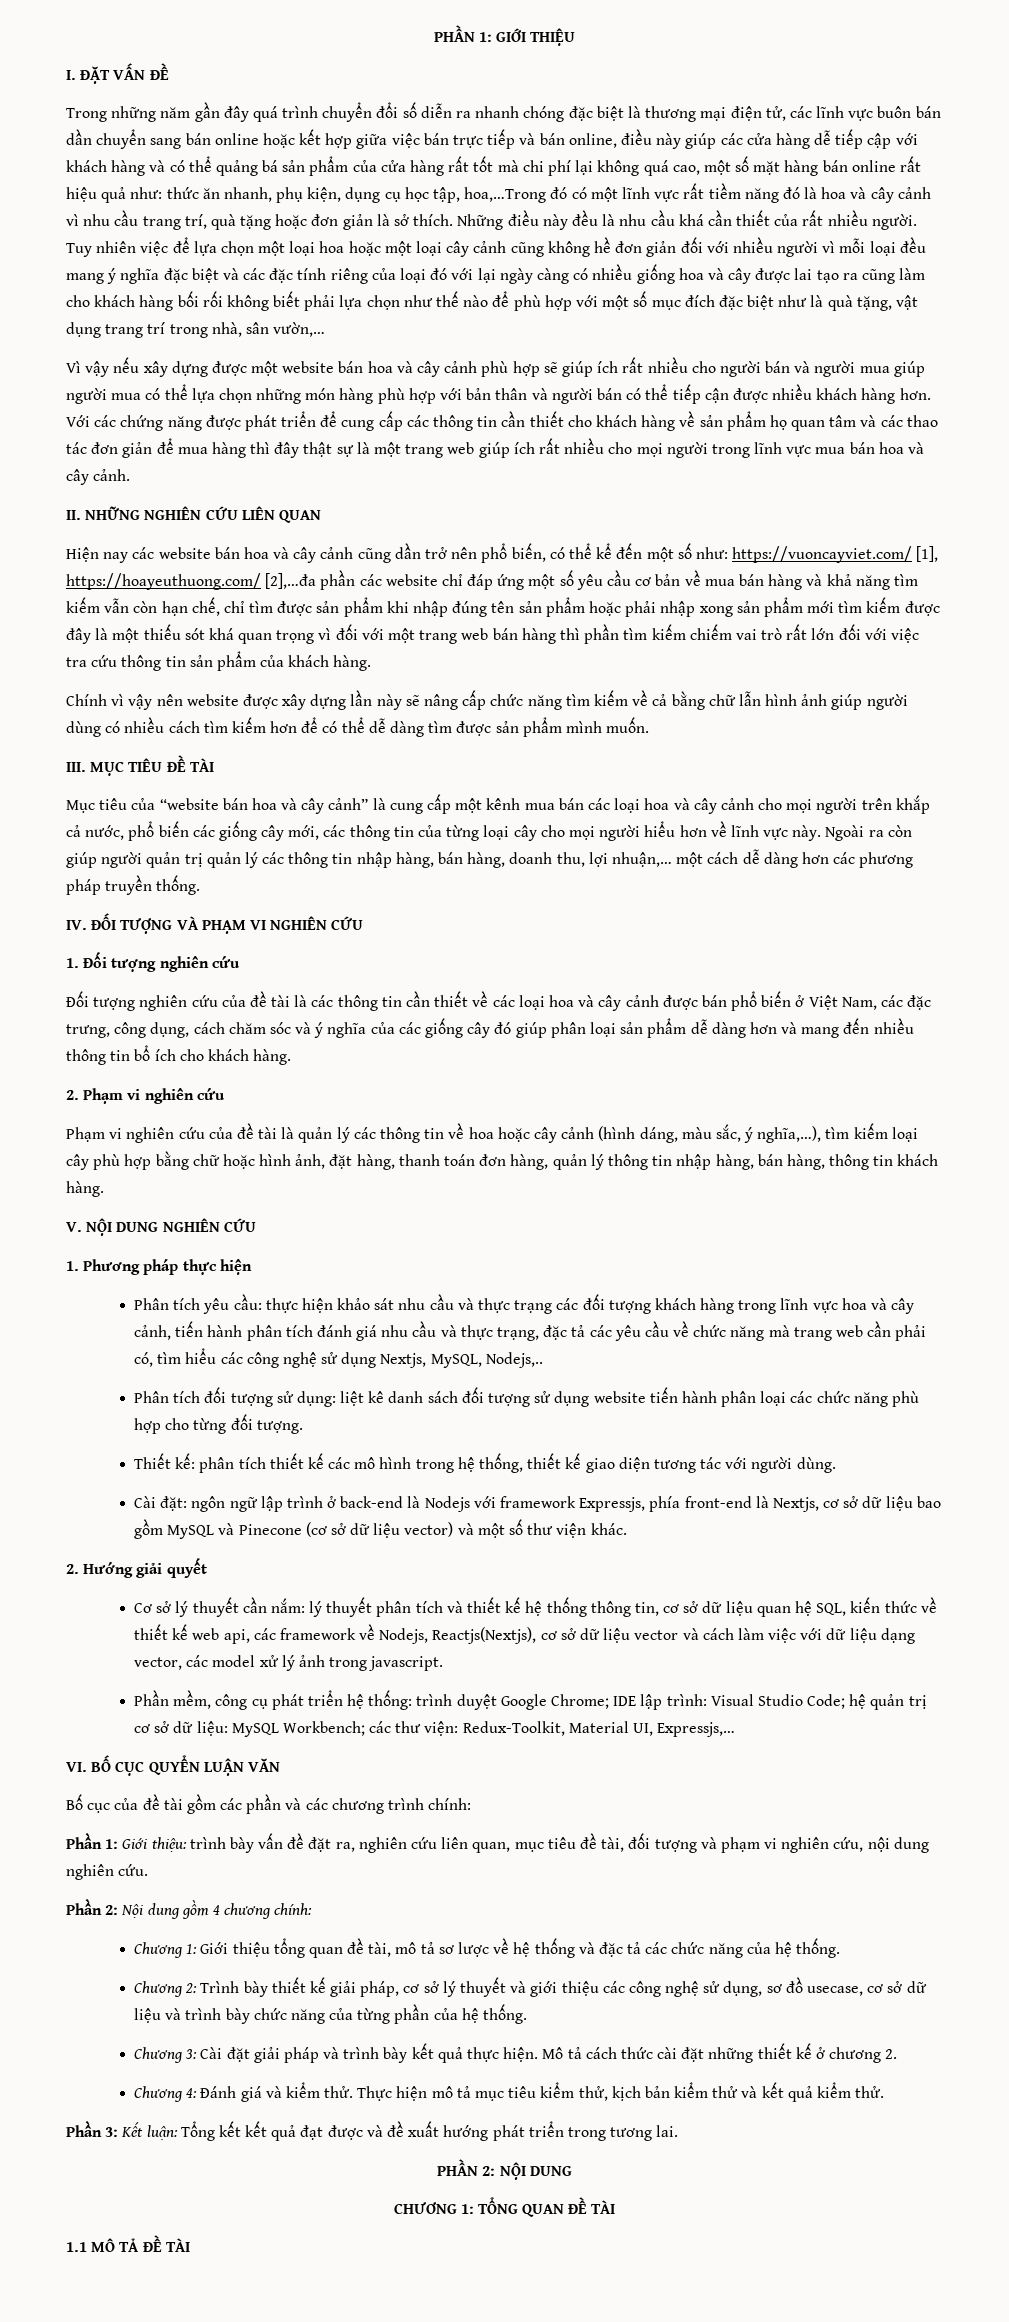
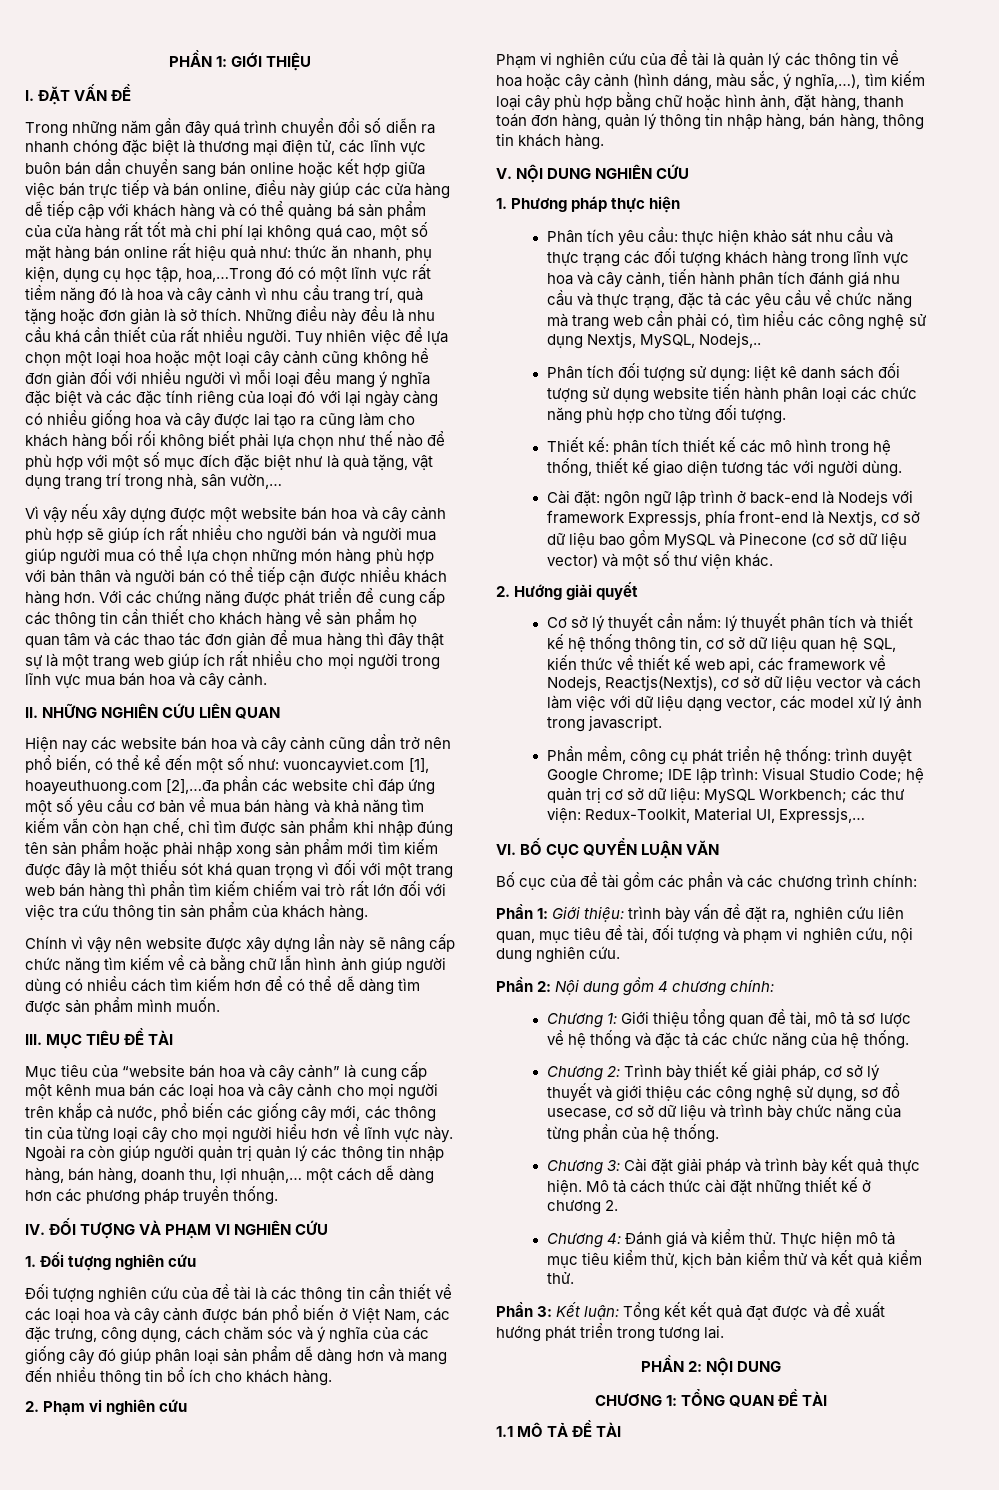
[732,546,939,563] [66,573,261,590] https://vuoncayviet.com/ [1], https://hoayeuthuong.com/ -> [283,757,429,774] [25,780,162,795] vuoncayviet.com [1], hoayeuthuong.com

